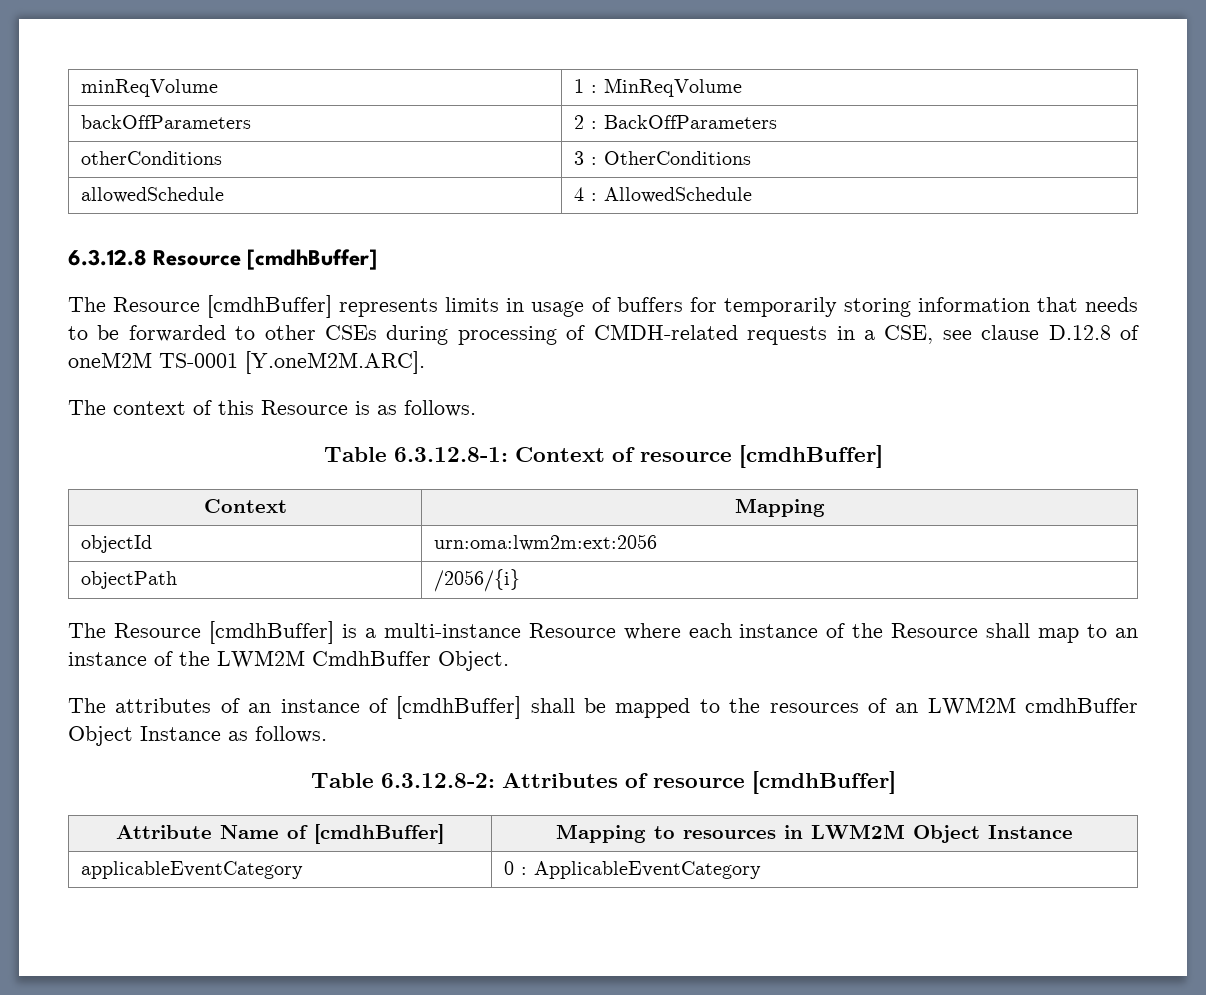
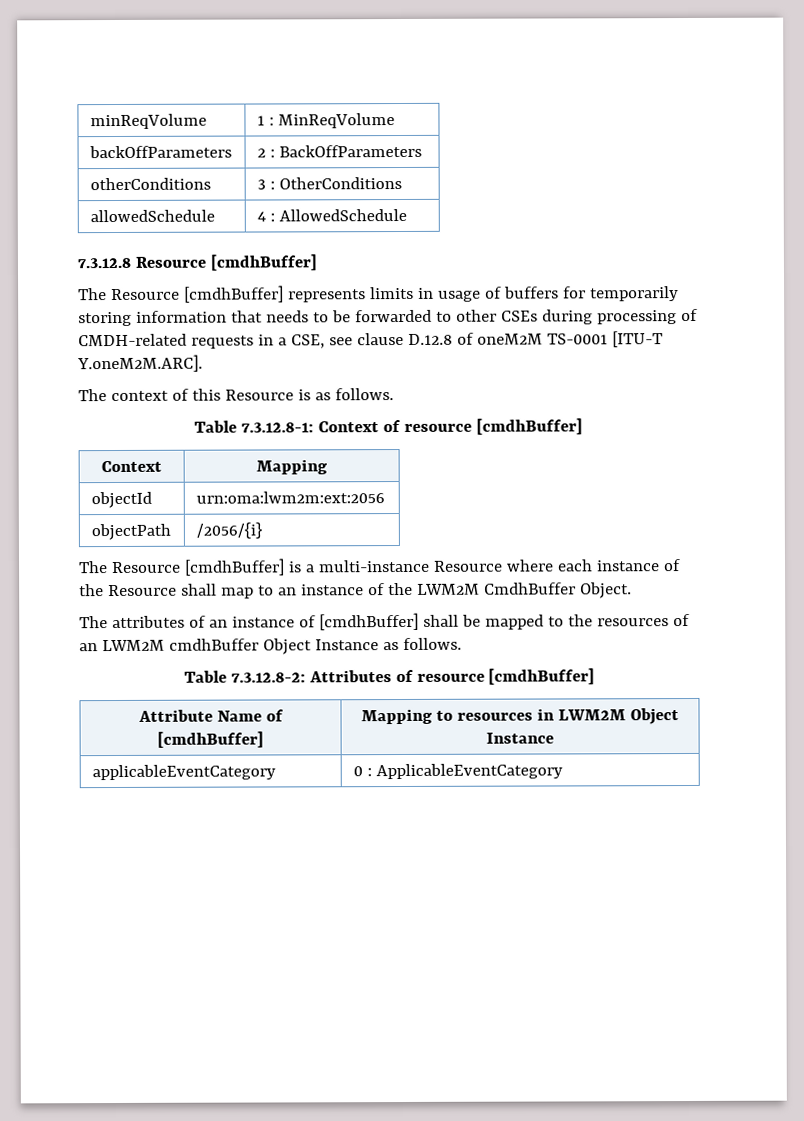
[68,249,147,266] 6.3.12.8 -> [77,257,131,269] 7.3.12.8
[245,351,425,374] [Y.oneM2M.ARC]. -> [611,331,663,348] [77,354,203,373] [ITU-T Y.oneM2M.ARC].
[393,447,508,462] 6.3.12.8-1: -> [241,422,315,433] 7.3.12.8-1:
[380,773,495,788] 6.3.12.8-2: -> [230,672,306,683] 7.3.12.8-2:

